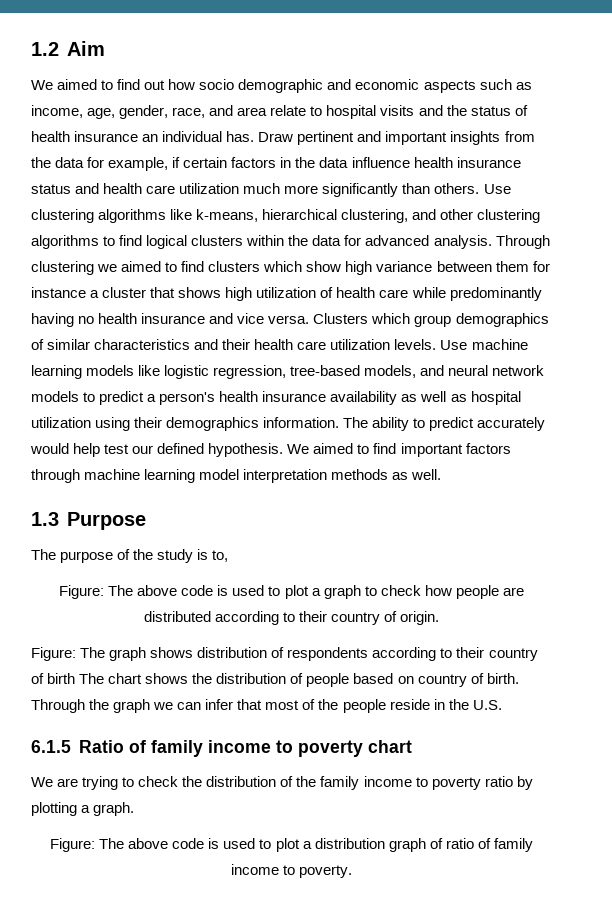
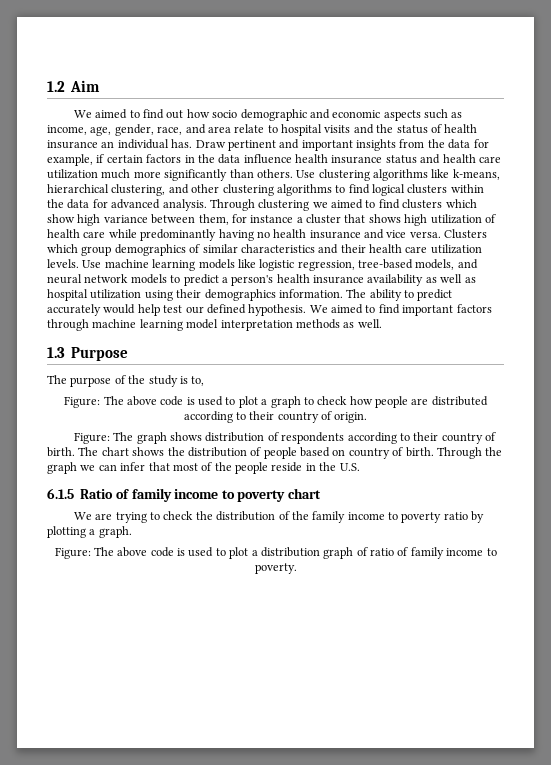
[495,261,529,272] them -> [198,214,229,225] them,
[47,673,76,684] birth -> [47,447,75,457] birth.

